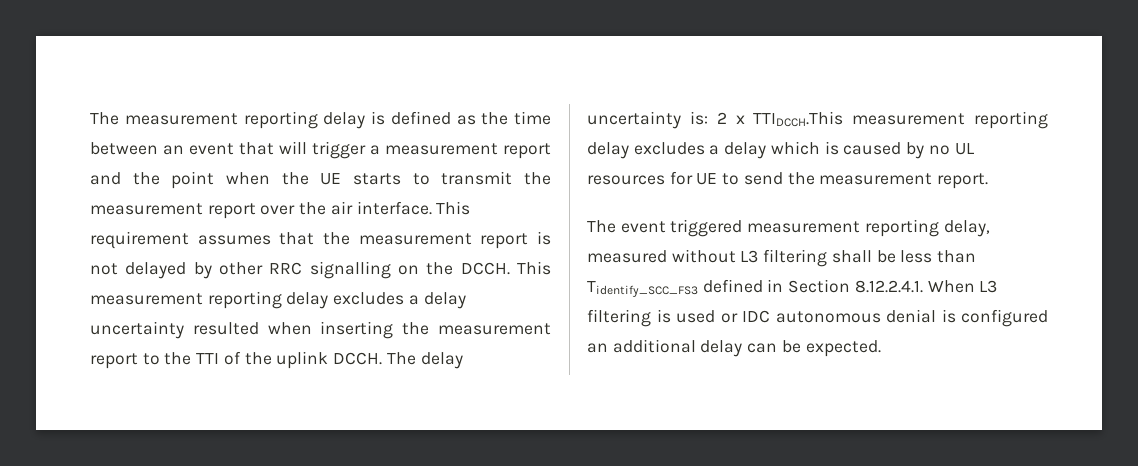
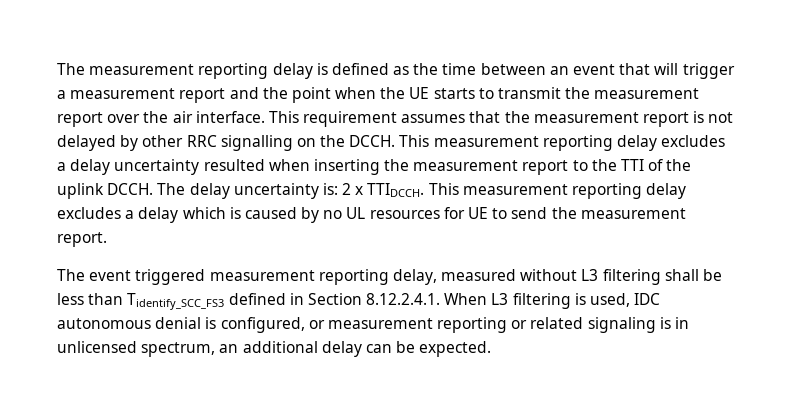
[753,111,844,127] TTIDCCH.This -> [367,183,459,197] TTIDCCH. This
[676,310,738,323] used or -> [590,293,631,307] used,
[961,309,1048,327] configured -> [220,317,690,333] [57,341,216,357] configured, or measurement reporting or related signaling is in unlicensed spectrum,

